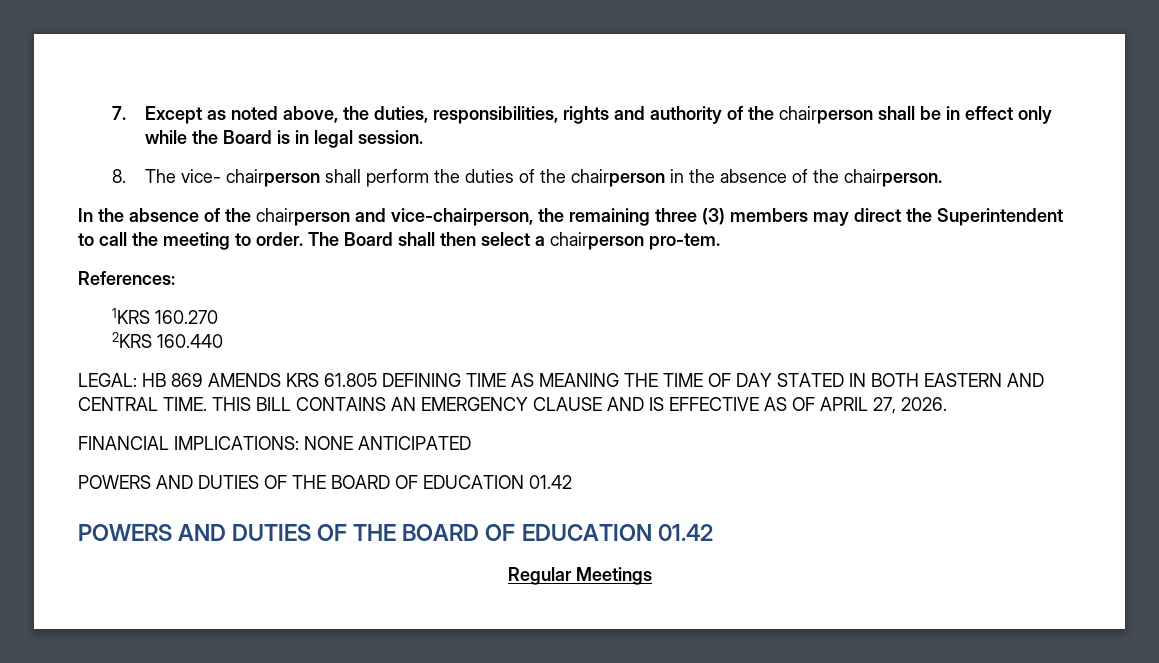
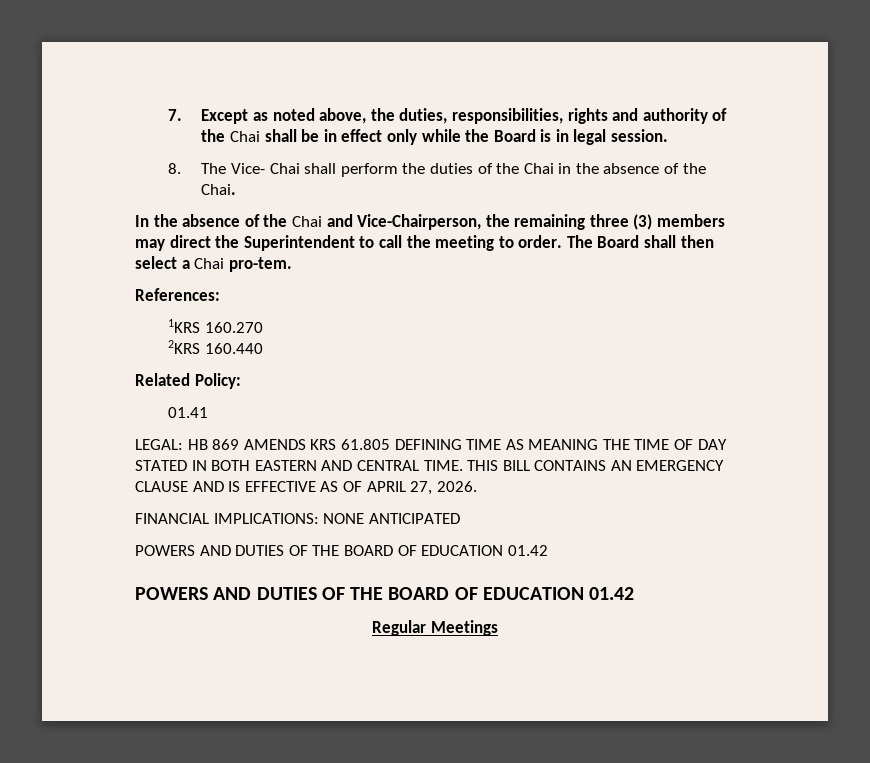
[779,106,874,124] chairperson -> [229,131,260,142] Chai
[181,169,321,187] vice- chairperson -> [230,163,300,174] Vice- Chai
[571,169,666,187] chairperson -> [523,163,554,174] Chai
[844,169,943,187] chairperson. -> [201,184,237,195] Chai.
[256,208,533,226] chairperson and vice-chairperson, -> [291,214,482,230] Chai and Vice-Chairperson,
[550,232,644,250] chairperson -> [194,258,225,269] Chai
(223, 341) none -> [135,373,241,389] [168,407,209,418] // Related Policy: // 01.41

